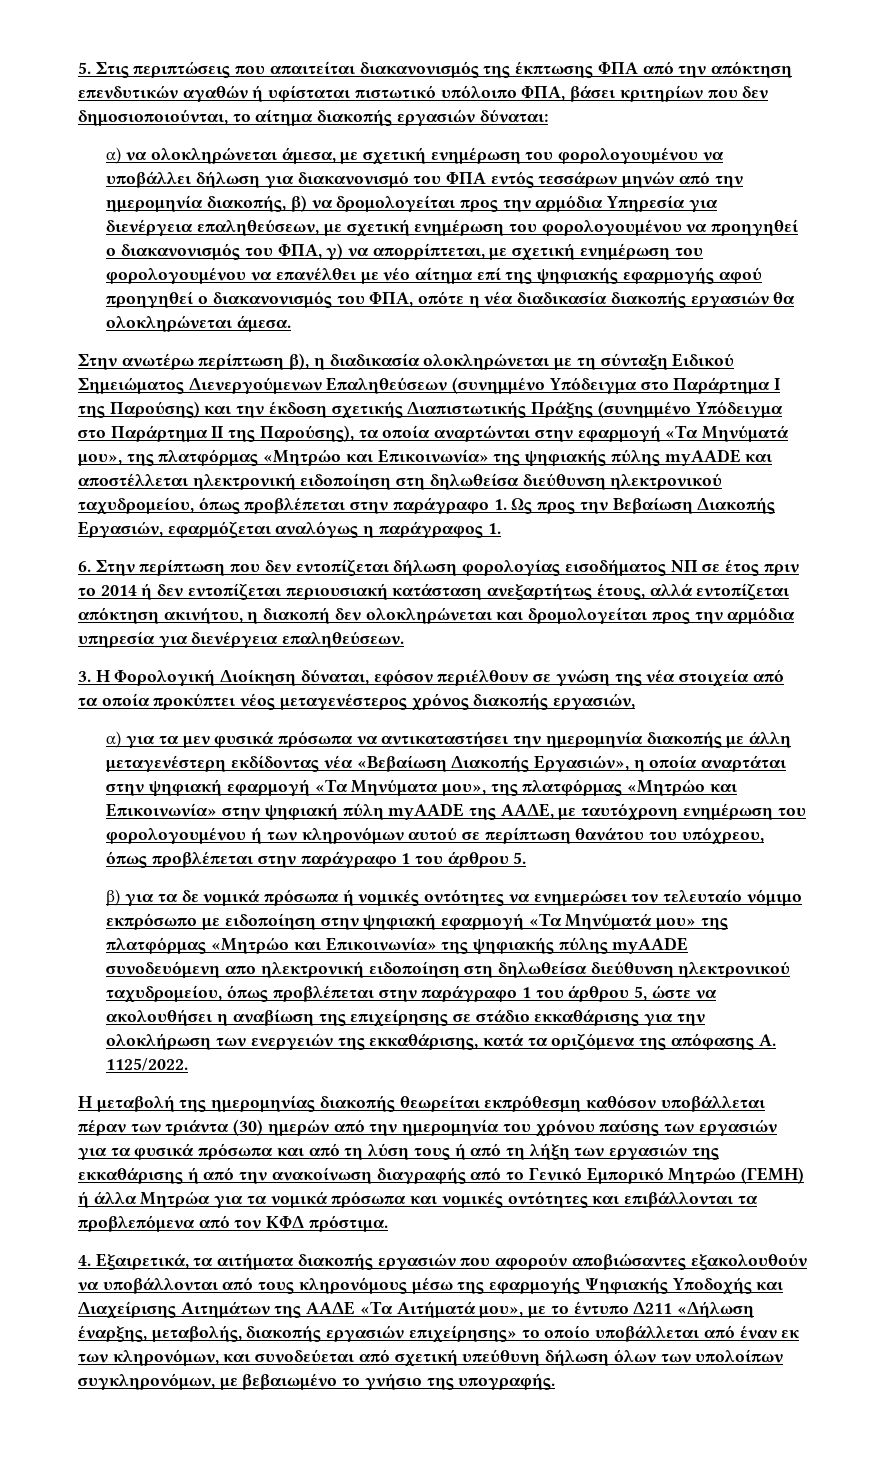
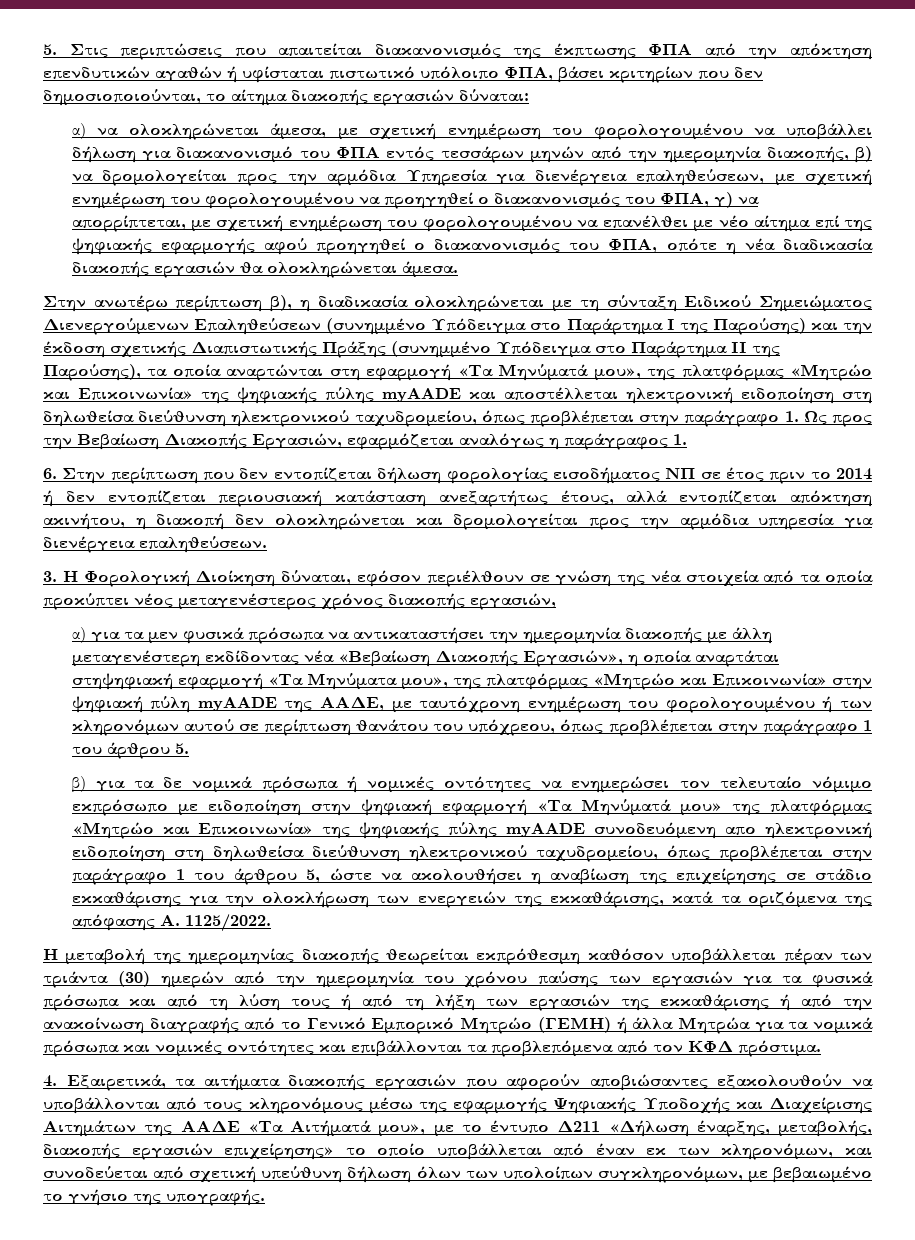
[534,429,573,442] στην -> [329,369,360,381] στη
[106,779,223,796] στην ψηφιακή -> [71,673,173,690] στηψηφιακή

